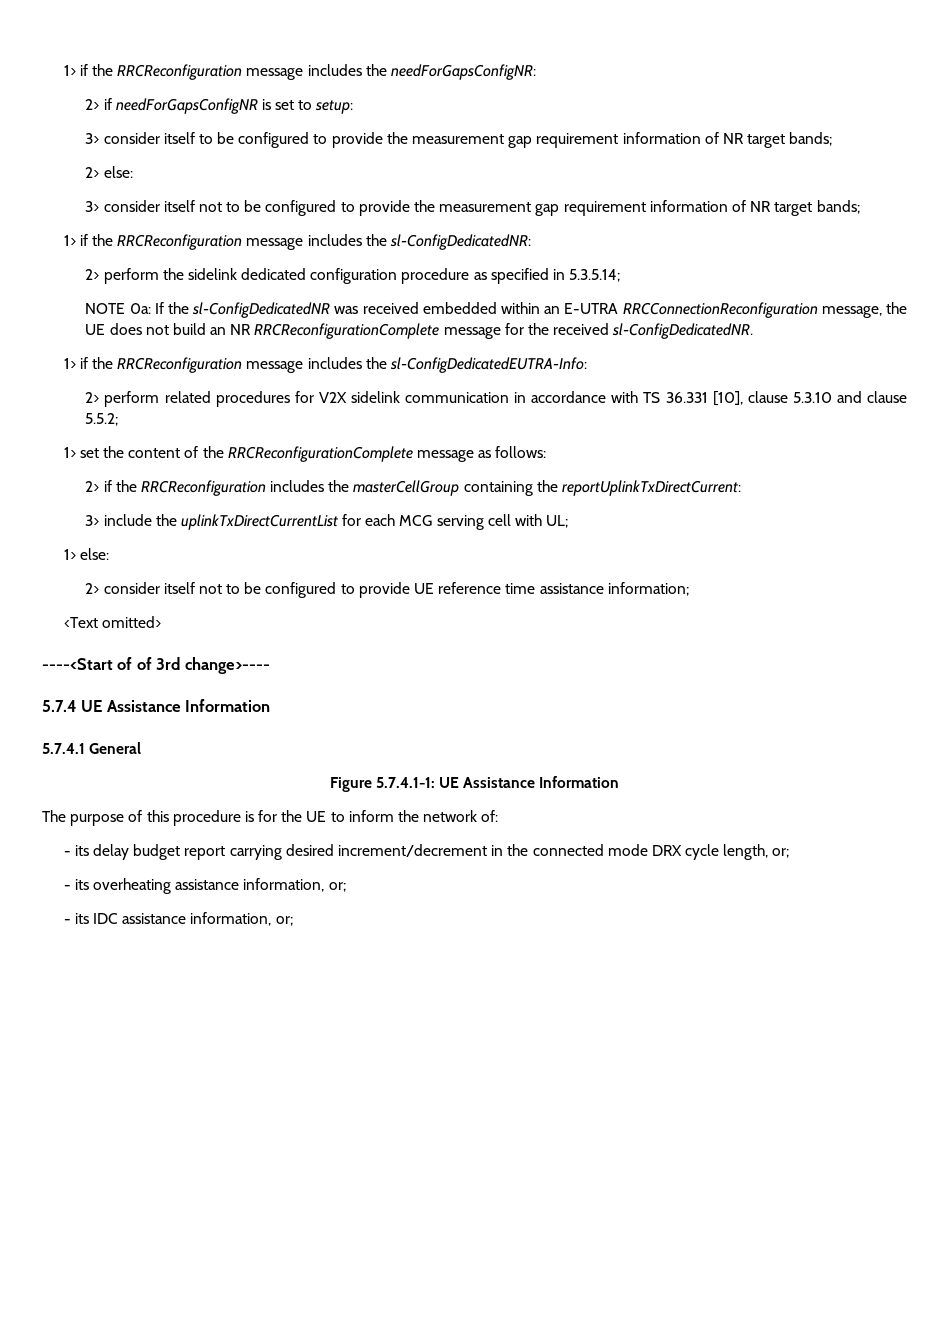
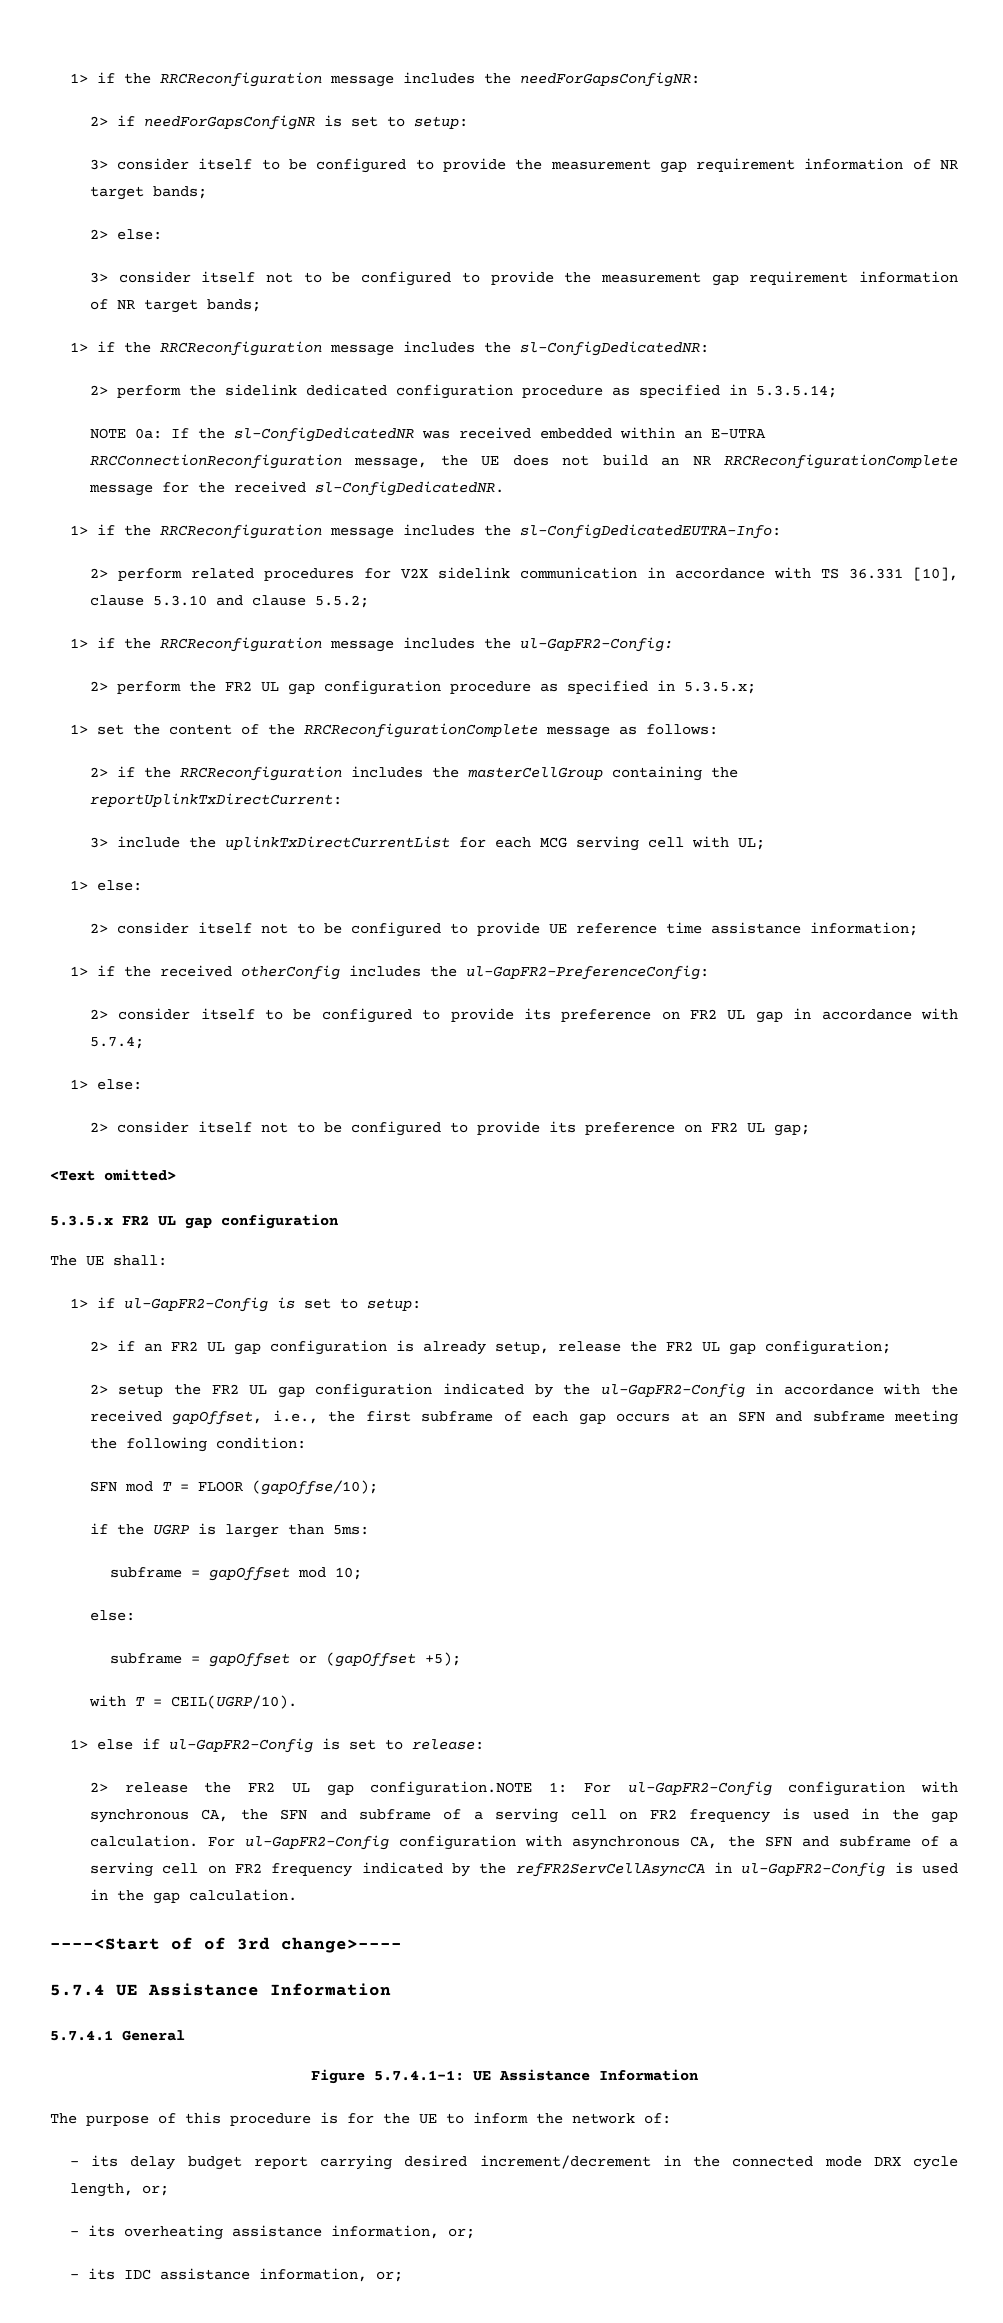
(119, 419) none -> [69,637,673,652] [89,680,756,695] // 1> if the RRCReconfiguration message includes the ul-GapFR2-Config: // 2> perform the FR2 UL gap configuration procedure as specified in 5.3.5.x;
[63,616,161,628] <Text omitted> -> [69,965,709,980] [89,1008,959,1023] [89,1036,144,1049] [69,1079,142,1090] [89,1121,810,1136] [50,1169,176,1181] [50,1214,339,1229] [50,1255,167,1266] [69,1297,421,1312] [89,1340,891,1355] [89,1383,958,1398] [89,1410,959,1425] [89,1437,306,1452] [89,1480,378,1495] [89,1523,369,1538] [109,1567,362,1581] [89,1610,135,1621] [109,1652,461,1667] [88,1695,297,1709] [69,1738,484,1753] [89,1781,958,1796] [89,1808,958,1823] [89,1835,959,1850] [89,1862,959,1877] [89,1889,297,1904] 1> if the received otherConfig includes the ul-GapFR2-PreferenceConfig: // 2> consider itself to be configured to provide its preference on FR2 UL gap in accordance with 5.7.4; // 1> else: // 2> consider itself not to be configured to provide its preference on FR2 UL gap; // <Text omitted> // 5.3.5.x FR2 UL gap configuration // The UE shall: // 1> if ul-GapFR2-Config is set to setup: // 2> if an FR2 UL gap configuration is already setup, release the FR2 UL gap configuration; // 2> setup the FR2 UL gap configuration indicated by the ul-GapFR2-Config in accordance with the received gapOffset, i.e., the first subframe of each gap occurs at an SFN and subframe meeting the following condition: // SFN mod T = FLOOR (gapOffse/10); // if the UGRP is larger than 5ms: // subframe = gapOffset mod 10; // else: // subframe = gapOffset or (gapOffset +5); // with T = CEIL(UGRP/10). // 1> else if ul-GapFR2-Config is set to release: // 2> release the FR2 UL gap configuration.NOTE 1: For ul-GapFR2-Config configuration with synchronous CA, the SFN and subframe of a serving cell on FR2 frequency is used in the gap calculation. For ul-GapFR2-Config configuration with asynchronous CA, the SFN and subframe of a serving cell on FR2 frequency indicated by the refFR2ServCellAsyncCA in ul-GapFR2-Config is used in the gap calculation.

